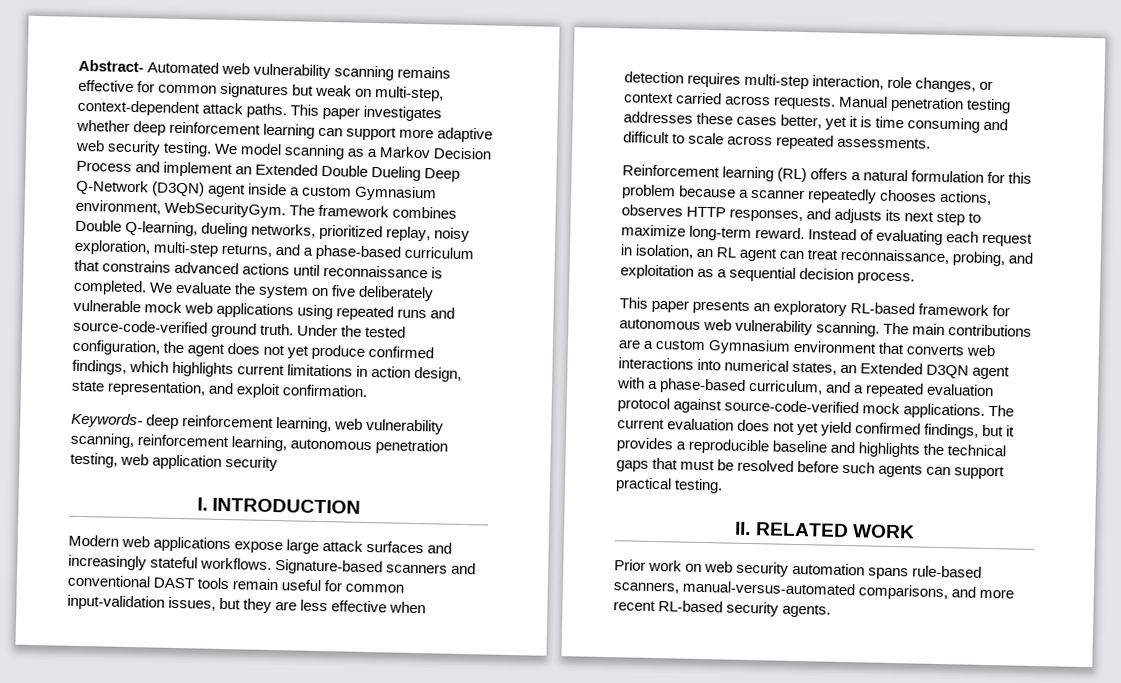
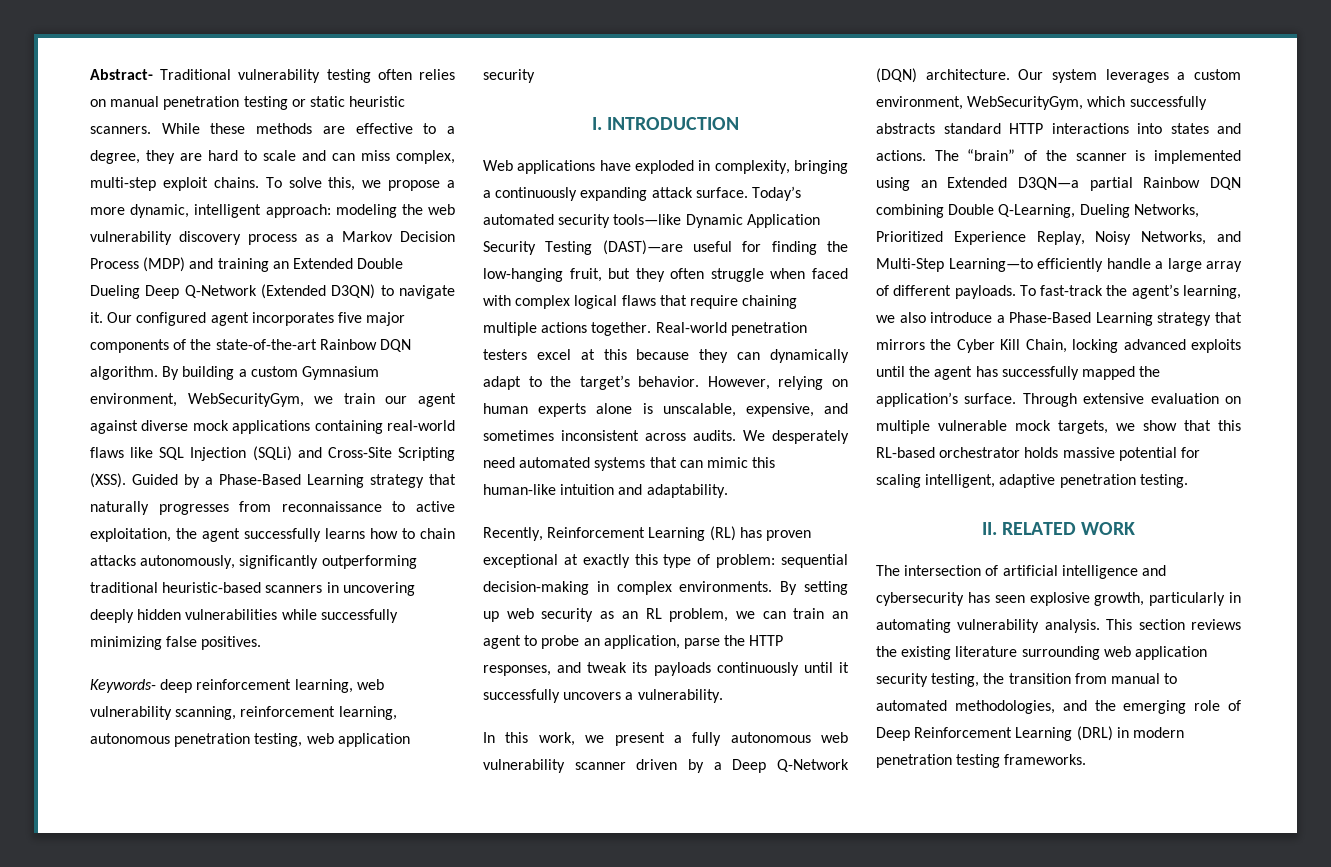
[147,61,452,81] [78,79,445,102] [77,99,443,122] [76,119,494,143] [75,139,346,160] Automated web vulnerability scanning remains effective for common signatures but weak on multi-step, context-dependent attack paths. This paper investigates whether deep reinforcement learning can support more adaptive web security testing. We model scanning -> [160,69,455,83] [90,96,406,110] [90,123,455,134] [90,150,455,164] [90,177,455,191] [90,204,455,218] [90,231,297,245] Traditional vulnerability testing often relies on manual penetration testing or static heuristic scanners. While these methods are effective to a degree, they are hard to scale and can miss complex, multi-step exploit chains. To solve this, we propose a more dynamic, intelligent approach: modeling the web vulnerability discovery process
[135,161,234,178] and implement -> [143,257,269,272] (MDP) and training
[151,181,438,202] [75,199,458,219] [75,219,471,243] [74,239,475,261] [74,259,444,279] [73,279,435,302] [73,299,456,321] [73,319,407,338] [72,339,435,360] [72,359,463,382] [71,380,369,399] (D3QN) agent inside a custom Gymnasium environment, WebSecurityGym. The framework combines Double Q-learning, dueling networks, prioritized replay, noisy exploration, multi-step returns, and a phase-based curriculum that constrains advanced actions until reconnaissance is completed. We evaluate the system on five deliberately vulnerable mock web applications using repeated runs and source-code-verified ground truth. Under the tested configuration, the agent does not yet produce confirmed findings, which highlights current limitations in action design, state representation, and exploit confirmation. -> [261,284,455,299] [90,312,406,326] [90,339,411,353] [90,366,379,380] [90,393,456,407] [90,420,455,434] [90,446,455,461] [90,473,456,488] [90,501,455,515] [90,528,455,542] [90,555,417,569] [90,582,415,596] [90,609,398,623] [90,636,262,650] (Extended D3QN) to navigate it. Our configured agent incorporates five major components of the state-of-the-art Rainbow DQN algorithm. By building a custom Gymnasium environment, WebSecurityGym, we train our agent against diverse mock applications containing real-world flaws like SQL Injection (SQLi) and Cross-Site Scripting (XSS). Guided by a Phase-Based Learning strategy that naturally progresses from reconnaissance to active exploitation, the agent successfully learns how to chain attacks autonomously, significantly outperforming traditional heuristic-based scanners in uncovering deeply hidden vulnerabilities while successfully minimizing false positives.
[68,534,453,554] [68,554,477,576] [67,574,405,593] [67,594,427,614] [624,71,994,93] [624,92,1012,114] [623,111,1009,133] [623,131,932,150] [622,164,1033,184] [622,184,993,206] [621,204,982,226] [621,224,1034,247] [620,244,1034,267] [620,264,916,285] [619,297,1011,317] [619,318,1033,337] [618,339,997,357] [618,357,1011,380] [617,377,995,398] [617,397,1015,419] [617,418,1016,439] [616,437,1007,458] [616,457,1006,480] [615,477,724,494] [734,521,915,539] [614,559,983,580] [613,580,1015,601] [613,600,832,618] Modern web applications expose large attack surfaces and increasingly stateful workflows. Signature-based scanners and conventional DAST tools remain useful for common input-validation issues, but they are less effective when detection requires multi-step interaction, role changes, or context carried across requests. Manual penetration testing addresses these cases better, yet it is time consuming and difficult to scale across repeated assessments. // Reinforcement learning (RL) offers a natural formulation for this problem because a scanner repeatedly chooses actions, observes HTTP responses, and adjusts its next step to maximize long-term reward. Instead of evaluating each request in isolation, an RL agent can treat reconnaissance, probing, and exploitation as a sequential decision process. // This paper presents an exploratory RL-based framework for autonomous web vulnerability scanning. The main contributions are a custom Gymnasium environment that converts web interactions into numerical states, an Extended D3QN agent with a phase-based curriculum, and a repeated evaluation protocol against source-code-verified mock applications. The current evaluation does not yet yield confirmed findings, but it provides a reproducible baseline and highlights the technical gaps that must be resolved before such agents can support practical testing. // II. RELATED WORK // Prior work on web security automation spans rule-based scanners, manual-versus-automated comparisons, and more recent RL-based security agents. -> [483,160,848,174] [483,186,801,201] [483,214,820,228] [483,240,848,255] [483,268,848,282] [483,295,798,309] [483,322,807,336] [483,349,849,363] [483,375,848,390] [483,403,848,417] [483,430,849,444] [483,457,776,471] [483,484,728,498] [483,526,811,541] [483,554,848,568] [483,581,848,595] [483,608,848,622] [483,635,784,649] [483,662,849,676] [483,689,723,703] [483,732,848,746] [483,759,849,773] [876,68,1241,83] [876,96,1207,110] [876,123,1241,134] [876,149,1241,164] [876,177,1241,191] [876,204,1199,218] [876,231,1241,245] [876,258,1242,272] [876,284,1241,299] [876,312,1242,326] [876,339,1241,353] [876,366,1161,380] [876,392,1241,407] [876,420,1241,434] [876,447,1200,461] [876,474,1188,488] [981,522,1136,535] [876,565,1166,579] [876,592,1241,606] [876,619,1241,633] [876,646,1207,660] [876,673,1178,687] [876,700,1241,714] [876,726,1184,741] [876,754,1087,768] Web applications have exploded in complexity, bringing a continuously expanding attack surface. Today’s automated security tools—like Dynamic Application Security Testing (DAST)—are useful for finding the low-hanging fruit, but they often struggle when faced with complex logical flaws that require chaining multiple actions together. Real-world penetration testers excel at this because they can dynamically adapt to the target’s behavior. However, relying on human experts alone is unscalable, expensive, and sometimes inconsistent across audits. We desperately need automated systems that can mimic this human-like intuition and adaptability. // Recently, Reinforcement Learning (RL) has proven exceptional at exactly this type of problem: sequential decision-making in complex environments. By setting up web security as an RL problem, we can train an agent to probe an application, parse the HTTP responses, and tweak its payloads continuously until it successfully uncovers a vulnerability. // In this work, we present a fully autonomous web vulnerability scanner driven by a Deep Q-Network (DQN) architecture. Our system leverages a custom environment, WebSecurityGym, which successfully abstracts standard HTTP interactions into states and actions. The “brain” of the scanner is implemented using an Extended D3QN—a partial Rainbow DQN combining Double Q-Learning, Dueling Networks, Prioritized Experience Replay, Noisy Networks, and Multi-Step Learning—to efficiently handle a large array of different payloads. To fast-track the agent’s learning, we also introduce a Phase-Based Learning strategy that mirrors the Cyber Kill Chain, locking advanced exploits until the agent has successfully mapped the application’s surface. Through extensive evaluation on multiple vulnerable mock targets, we show that this RL-based orchestrator holds massive potential for scaling intelligent, adaptive penetration testing. // II. RELATED WORK // The intersection of artificial intelligence and cybersecurity has seen explosive growth, particularly in automating vulnerability analysis. This section reviews the existing literature surrounding web application security testing, the transition from manual to automated methodologies, and the emerging role of Deep Reinforcement Learning (DRL) in modern penetration testing frameworks.

